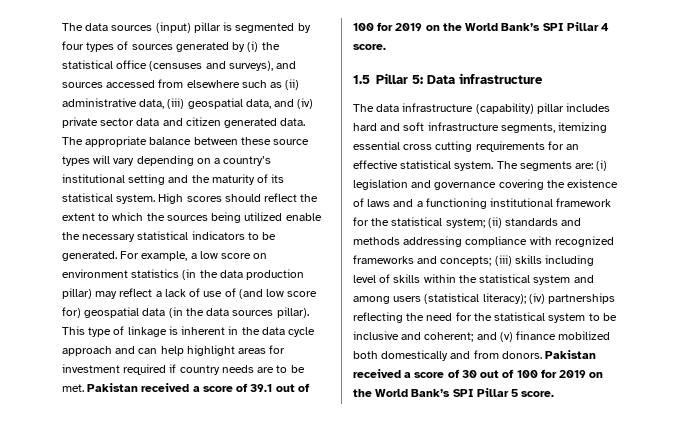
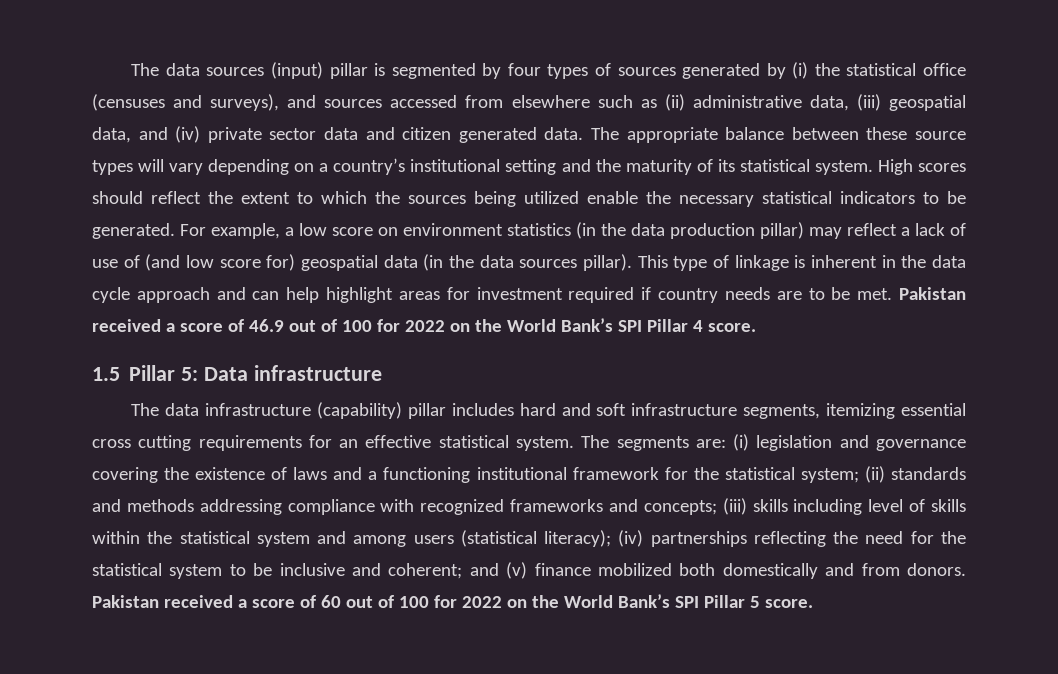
[250,383,310,392] [353,22,423,31] 39.1 out of 100 for 2019 -> [248,319,445,332] 46.9 out of 100 for 2022
[461,369,587,378] 30 out of 100 for 2019 -> [320,595,502,608] 60 out of 100 for 2022

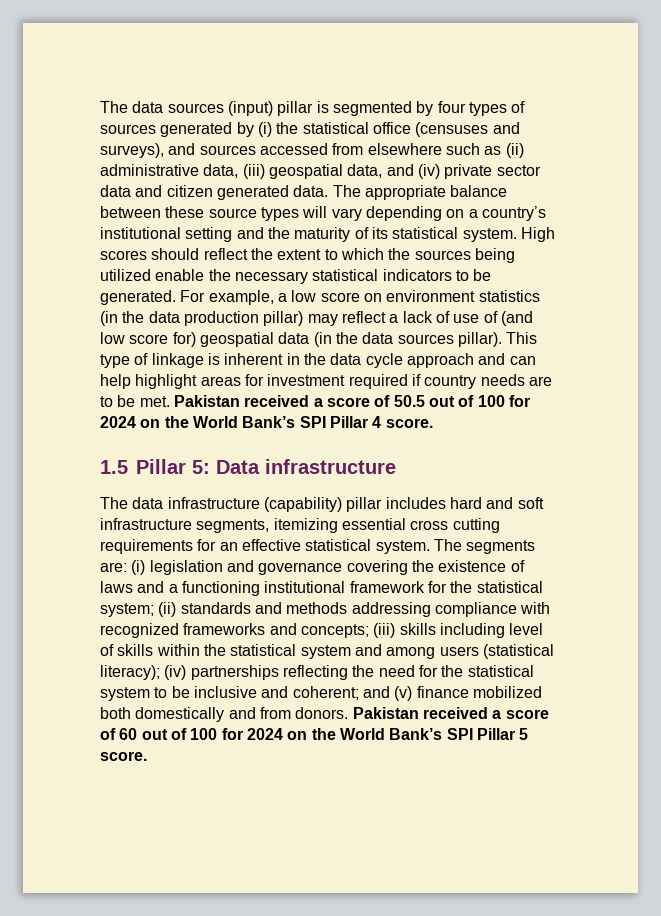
[248,319,445,332] 46.9 out of 100 for 2022 -> [393,395,530,407] [100,416,136,428] 50.5 out of 100 for 2024
[461,596,502,608] 2022 -> [246,728,283,740] 2024

